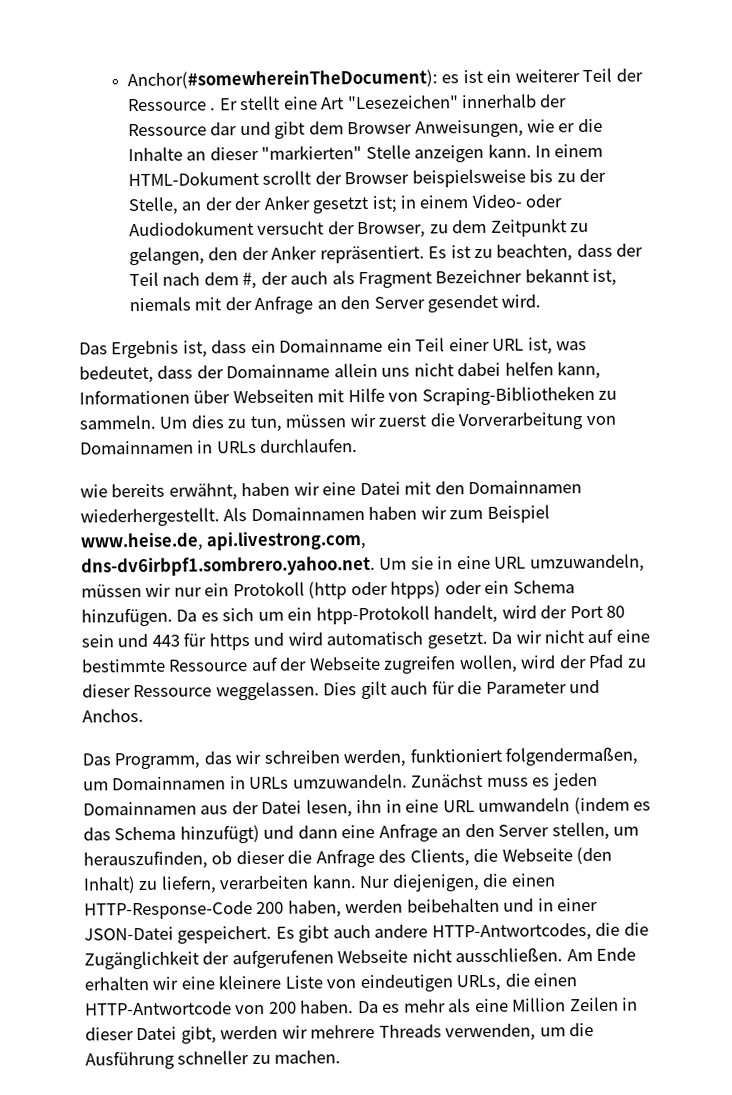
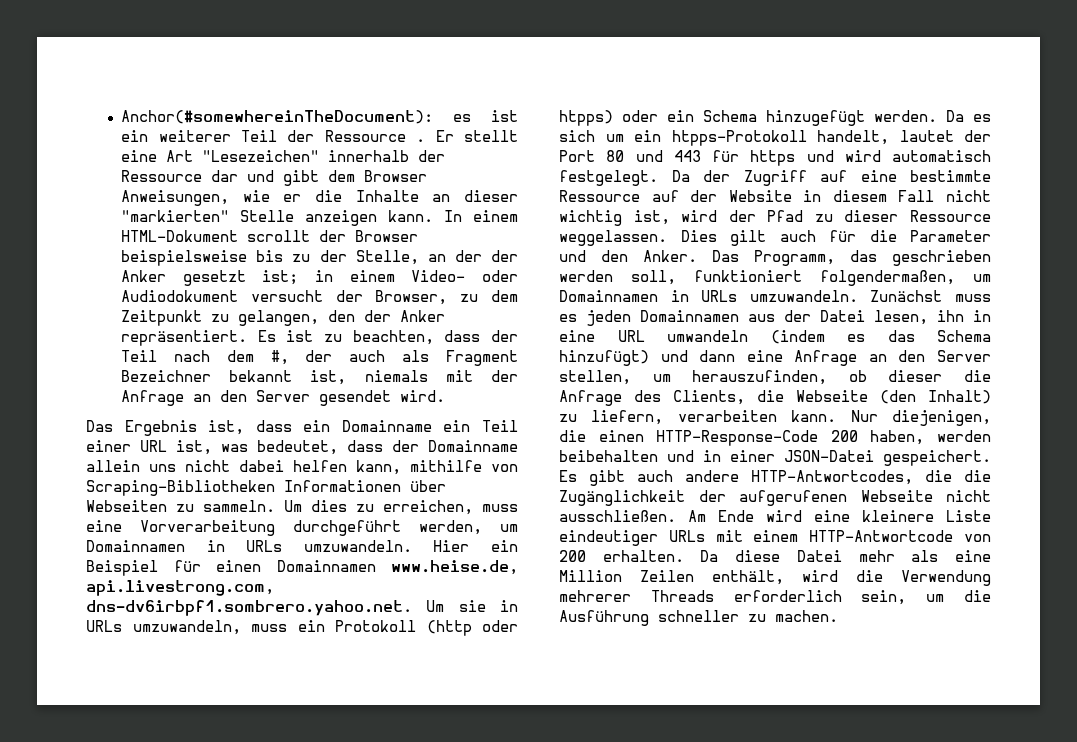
[79,385,595,406] Informationen über Webseiten mit Hilfe von Scraping-Bibliotheken -> [410,460,518,472] [86,480,446,496] [86,500,167,512] mithilfe von Scraping-Bibliotheken Informationen über Webseiten
[249,412,616,433] [80,438,359,455] [80,480,583,501] [80,504,550,527] tun, müssen wir zuerst die Vorverarbeitung von Domainnamen in URLs durchlaufen. // wie bereits erwähnt, haben wir eine Datei mit den Domainnamen wiederhergestellt. Als Domainnamen haben wir zum Beispiel -> [383,500,518,515] [86,520,518,536] [86,540,518,552] [86,560,376,576] erreichen, muss eine Vorverarbeitung durchgeführt werden, um Domainnamen in URLs umzuwandeln. Hier ein Beispiel für einen Domainnamen
[456,553,645,573] [81,583,202,598] eine URL umzuwandeln, müssen wir nur -> [86,620,287,635] URLs umzuwandeln, muss
[81,607,173,627] hinzufügen. -> [766,110,937,126] hinzugefügt werden.
[315,604,537,625] htpp-Protokoll handelt, wird -> [671,130,954,146] htpps-Protokoll handelt, lautet
[81,634,114,648] sein -> (625, 156) none
[426,630,585,649] gesetzt. Da wir nicht -> [559,170,807,186] festgelegt. Da der Zugriff
[308,654,518,674] Webseite zugreifen wollen, -> [728,190,991,202] [559,210,670,226] Website in diesem Fall nicht wichtig ist,
[82,708,144,723] Anchos. // -> [601,250,697,262] den Anker.
[235,749,407,768] wir schreiben werden, -> [892,250,991,266] [559,270,676,285] geschrieben werden soll,
[84,975,179,991] erhalten wir -> [766,510,802,522] wird
[326,973,578,993] [85,1000,401,1016] von eindeutigen URLs, die einen HTTP-Antwortcode von 200 haben. Da es -> [559,530,991,546] [559,550,842,562] eindeutiger URLs mit einem HTTP-Antwortcode von 200 erhalten. Da diese Datei
[622,997,639,1011] [85,1023,537,1044] in dieser Datei gibt, werden wir mehrere Threads verwenden, -> [712,570,991,586] [559,590,907,605] enthält, wird die Verwendung mehrerer Threads erforderlich sein,

